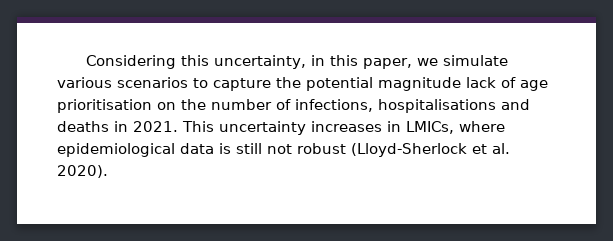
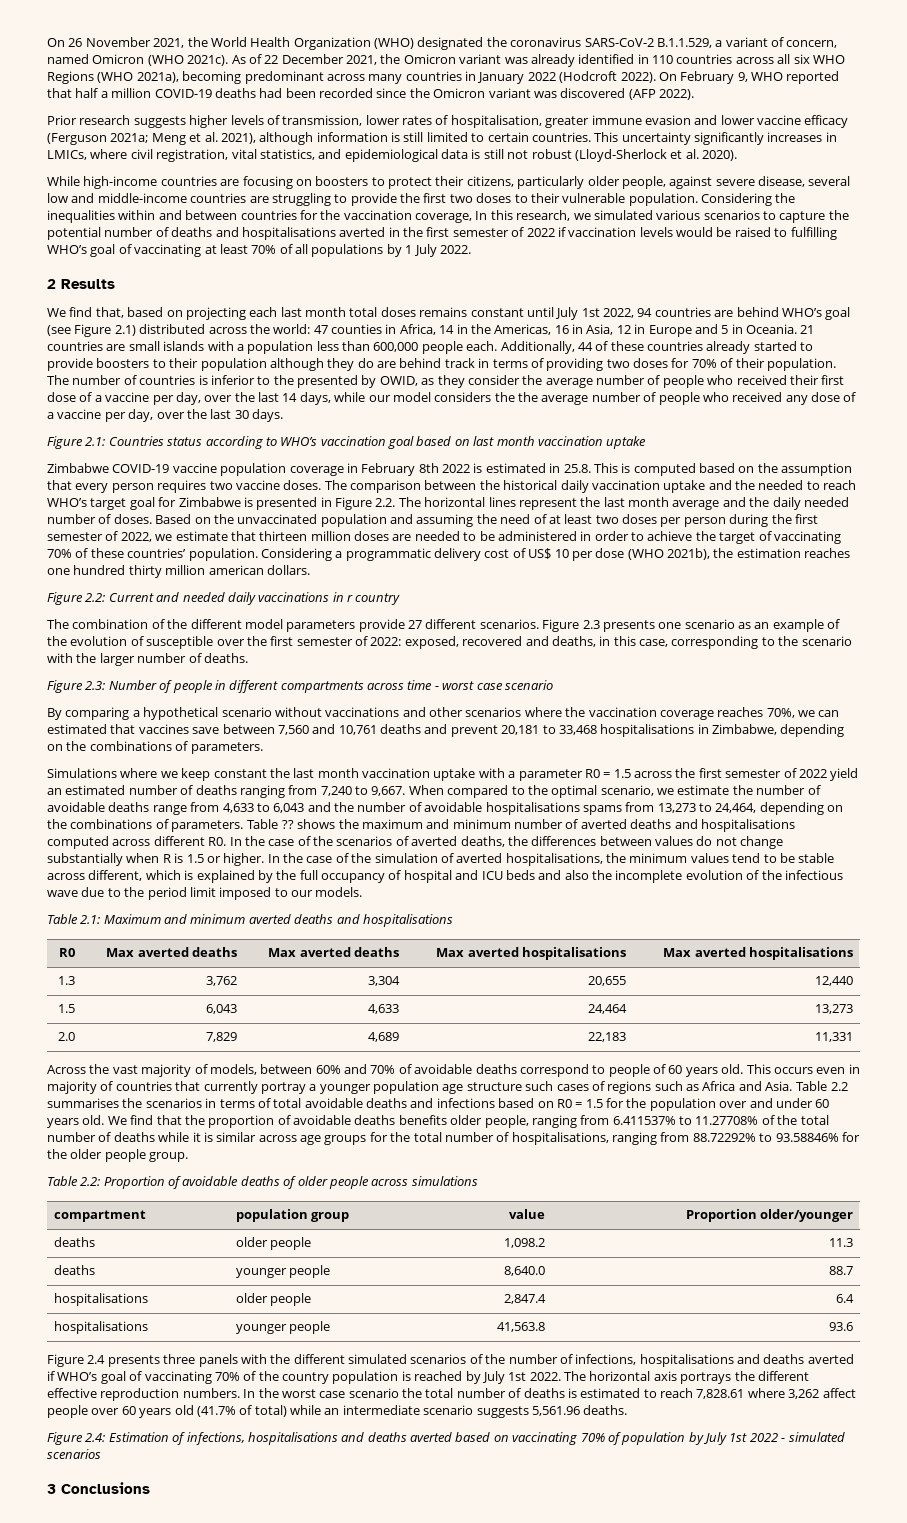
[85,55,508,69] [57,77,548,91] [57,99,530,113] [57,121,178,132] Considering this uncertainty, in this paper, we simulate various scenarios to capture the potential magnitude lack of age prioritisation on the number of infections, hospitalisations and deaths in 2021. -> [47,37,838,50] [47,54,845,67] [47,71,840,84] [47,88,694,100] [47,115,849,128] [47,132,591,145] On 26 November 2021, the World Health Organization (WHO) designated the coronavirus SARS-CoV-2 B.1.1.529, a variant of concern, named Omicron (WHO 2021c). As of 22 December 2021, the Omicron variant was already identified in 110 countries across all six WHO Regions (WHO 2021a), becoming predominant across many countries in January 2022 (Hodcroft 2022). On February 9, WHO reported that half a million COVID-19 deaths had been recorded since the Omicron variant was discovered (AFP 2022). // Prior research suggests higher levels of transmission, lower rates of hospitalisation, greater immune evasion and lower vaccine efficacy (Ferguson 2021a; Meng et al. 2021), although information is still limited to certain countries.
(306, 128) none -> [694,132,764,145] significantly
(505, 126) none -> [130,149,342,162] civil registration, vital statistics, and
(108, 171) none -> [47,176,851,189] [47,193,796,206] [47,210,849,223] [47,227,837,240] [47,244,471,257] [47,279,115,289] [47,307,851,320] [47,324,815,337] [47,341,814,354] [47,358,836,371] [47,375,845,388] [47,392,857,405] [47,409,283,422] [47,436,647,449] [47,463,853,476] [47,480,857,493] [47,497,849,510] [47,514,818,527] [47,531,841,544] [47,548,851,561] [47,565,310,578] [47,592,401,605] [47,619,841,632] [47,636,852,649] [47,653,248,666] [47,680,553,693] [47,707,840,720] [47,724,845,737] [47,741,263,754] [47,768,859,781] [47,785,821,798] [47,802,844,815] [47,819,795,832] [47,836,784,849] [47,853,835,866] [47,870,843,883] [47,887,363,900] [47,914,453,927] [59,948,76,957] [106,947,238,957] [268,947,400,957] [436,947,627,960] [663,947,854,960] [58,976,76,985] [206,976,238,986] [368,976,401,986] [588,976,627,986] [815,976,854,986] [58,1004,76,1013] [206,1004,238,1014] [368,1004,400,1014] [588,1004,628,1014] [815,1004,854,1014] [58,1032,76,1041] [206,1032,238,1042] [368,1032,400,1042] [588,1032,627,1042] [815,1032,854,1042] [47,1064,860,1077] [47,1081,848,1094] [47,1098,830,1111] [47,1115,829,1128] [47,1132,860,1145] [47,1149,189,1162] [47,1176,478,1189] [53,1210,146,1222] [235,1209,350,1222] [509,1209,546,1219] [685,1209,854,1222] [53,1237,95,1247] [235,1237,312,1250] [504,1238,546,1248] [829,1238,854,1247] [53,1265,95,1275] [235,1265,331,1278] [504,1266,546,1276] [829,1266,854,1275] [53,1293,148,1306] [235,1293,312,1306] [504,1294,547,1304] [836,1294,855,1303] [53,1321,148,1334] [235,1321,331,1334] [497,1322,546,1332] [829,1322,854,1331] [47,1354,854,1367] [47,1371,809,1384] [47,1388,856,1401] [47,1405,628,1418] [47,1432,845,1445] [47,1449,101,1459] [47,1482,150,1494] // While high-income countries are focusing on boosters to protect their citizens, particularly older people, against severe disease, several low and middle-income countries are struggling to provide the first two doses to their vulnerable population. Considering the inequalities within and between countries for the vaccination coverage, In this research, we simulated various scenarios to capture the potential number of deaths and hospitalisations averted in the first semester of 2022 if vaccination levels would be raised to fulfilling WHO’s goal of vaccinating at least 70% of all populations by 1 July 2022. // 2 Results // We find that, based on projecting each last month total doses remains constant until July 1st 2022, 94 countries are behind WHO’s goal (see Figure 2.1) distributed across the world: 47 counties in Africa, 14 in the Americas, 16 in Asia, 12 in Europe and 5 in Oceania. 21 countries are small islands with a population less than 600,000 people each. Additionally, 44 of these countries already started to provide boosters to their population although they do are behind track in terms of providing two doses for 70% of their population. The number of countries is inferior to the presented by OWID, as they consider the average number of people who received their first dose of a vaccine per day, over the last 14 days, while our model considers the the average number of people who received any dose of a vaccine per day, over the last 30 days. // Figure 2.1: Countries status according to WHO’s vaccination goal based on last month vaccination uptake // Zimbabwe COVID-19 vaccine population coverage in February 8th 2022 is estimated in 25.8. This is computed based on the assumption that every person requires two vaccine doses. The comparison between the historical daily vaccination uptake and the needed to reach WHO’s target goal for Zimbabwe is presented in Figure 2.2. The horizontal lines represent the last month average and the daily needed number of doses. Based on the unvaccinated population and assuming the need of at least two doses per person during the first semester of 2022, we estimate that thirteen million doses are needed to be administered in order to achieve the target of vaccinating 70% of these countries’ population. Considering a programmatic delivery cost of US$ 10 per dose (WHO 2021b), the estimation reaches one hundred thirty million american dollars. // Figure 2.2: Current and needed daily vaccinations in r country // The combination of the different model parameters provide 27 different scenarios. Figure 2.3 presents one scenario as an example of the evolution of susceptible over the first semester of 2022: exposed, recovered and deaths, in this case, corresponding to the scenario with the larger number of deaths. // Figure 2.3: Number of people in different compartments across time - worst case scenario // By comparing a hypothetical scenario without vaccinations and other scenarios where the vaccination coverage reaches 70%, we can estimated that vaccines save between 7,560 and 10,761 deaths and prevent 20,181 to 33,468 hospitalisations in Zimbabwe, depending on the combinations of parameters. // Simulations where we keep constant the last month vaccination uptake with a parameter R0 = 1.5 across the first semester of 2022 yield an estimated number of deaths ranging from 7,240 to 9,667. When compared to the optimal scenario, we estimate the number of avoidable deaths range from 4,633 to 6,043 and the number of avoidable hospitalisations spams from 13,273 to 24,464, depending on the combinations of parameters. Table ?? shows the maximum and minimum number of averted deaths and hospitalisations computed across different R0. In the case of the scenarios of averted deaths, the differences between values do not change substantially when R is 1.5 or higher. In the case of the simulation of averted hospitalisations, the minimum values tend to be stable across different, which is explained by the full occupancy of hospital and ICU beds and also the incomplete evolution of the infectious wave due to the period limit imposed to our models. // Table 2.1: Maximum and minimum averted deaths and hospitalisations // R0 | Max averted deaths | Max averted deaths | Max averted hospitalisations | Max averted hospitalisations // 1.3 | 3,762 | 3,304 | 20,655 | 12,440 // 1.5 | 6,043 | 4,633 | 24,464 | 13,273 // 2.0 | 7,829 | 4,689 | 22,183 | 11,331 // Across the vast majority of models, between 60% and 70% of avoidable deaths correspond to people of 60 years old. This occurs even in majority of countries that currently portray a younger population age structure such cases of regions such as Africa and Asia. Table 2.2 summarises the scenarios in terms of total avoidable deaths and infections based on R0 = 1.5 for the population over and under 60 years old. We find that the proportion of avoidable deaths benefits older people, ranging from 6.411537% to 11.27708% of the total number of deaths while it is similar across age groups for the total number of hospitalisations, ranging from 88.72292% to 93.58846% for the older people group. // Table 2.2: Proportion of avoidable deaths of older people across simulations // compartment | population group | value | Proportion older/younger // deaths | older people | 1,098.2 | 11.3 // deaths | younger people | 8,640.0 | 88.7 // hospitalisations | older people | 2,847.4 | 6.4 // hospitalisations | younger people | 41,563.8 | 93.6 // Figure 2.4 presents three panels with the different simulated scenarios of the number of infections, hospitalisations and deaths averted if WHO’s goal of vaccinating 70% of the country population is reached by July 1st 2022. The horizontal axis portrays the different effective reproduction numbers. In the worst case scenario the total number of deaths is estimated to reach 7,828.61 where 3,262 affect people over 60 years old (41.7% of total) while an intermediate scenario suggests 5,561.96 deaths. // Figure 2.4: Estimation of infections, hospitalisations and deaths averted based on vaccinating 70% of population by July 1st 2022 - simulated scenarios // 3 Conclusions

